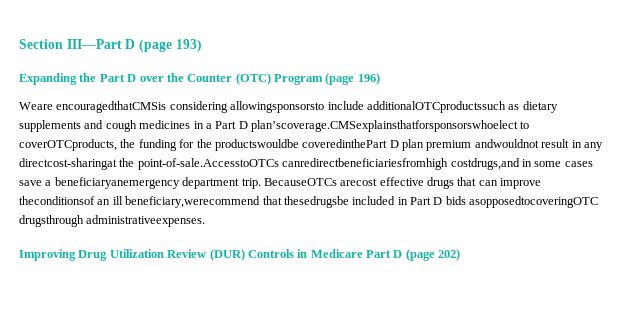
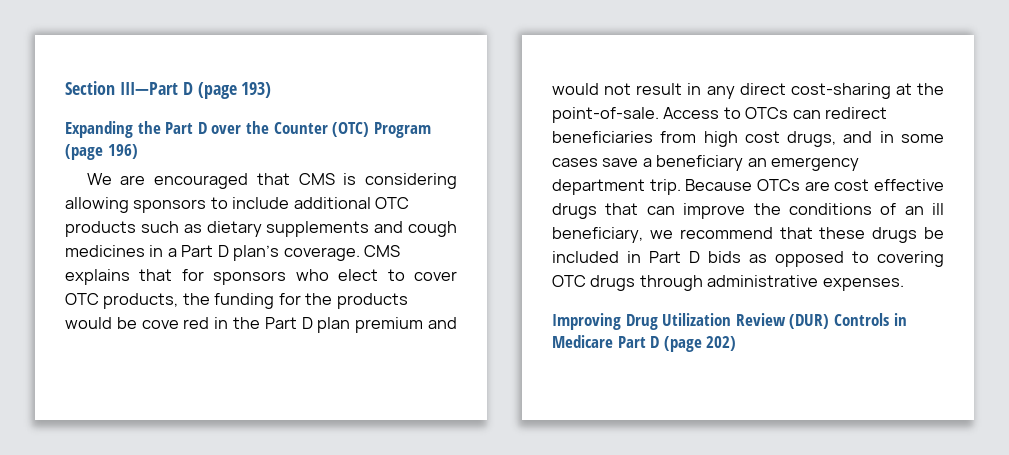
[19,101,506,113] Weare encouragedthatCMSis considering allowingsponsorsto include additionalOTCproductssuch -> [86,173,457,189] [65,197,410,213] [65,221,179,237] We are encouraged that CMS is considering allowing sponsors to include additional OTC products such
[251,120,530,132] [19,139,603,151] [19,158,520,170] plan’scoverage.CMSexplainsthatforsponsorswhoelect to coverOTCproducts, the funding for the productswouldbe coveredinthePart D plan premium andwouldnot result in any directcost-sharingat the point-of-sale.AccesstoOTCs canredirectbeneficiariesfromhigh costdrugs,and -> [233,245,401,261] [65,269,457,285] [65,293,408,309] [65,317,458,333] [552,83,944,99] [552,107,888,123] [552,131,873,147] plan’s coverage. CMS explains that for sponsors who elect to cover OTC products, the funding for the products would be cove red in the Part D plan premium and would not result in any direct cost-sharing at the point-of-sale. Access to OTCs can redirect beneficiaries from high cost drugs, and
[54,177,378,189] beneficiaryanemergency department trip. BecauseOTCs arecost -> [656,155,860,171] [552,179,870,195] beneficiary an emergency department trip. Because OTCs are cost
[19,196,349,208] theconditionsof an ill beneficiary,werecommend that thesedrugsbe -> [753,203,944,215] [552,227,944,243] the conditions of an ill beneficiary, we recommend that these drugs be
[469,196,599,208] [19,215,206,227] asopposedtocoveringOTC drugsthrough administrativeexpenses. -> [749,251,944,267] [552,275,904,291] as opposed to covering OTC drugs through administrative expenses.

